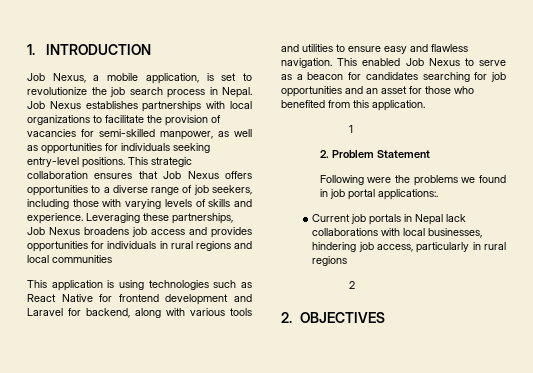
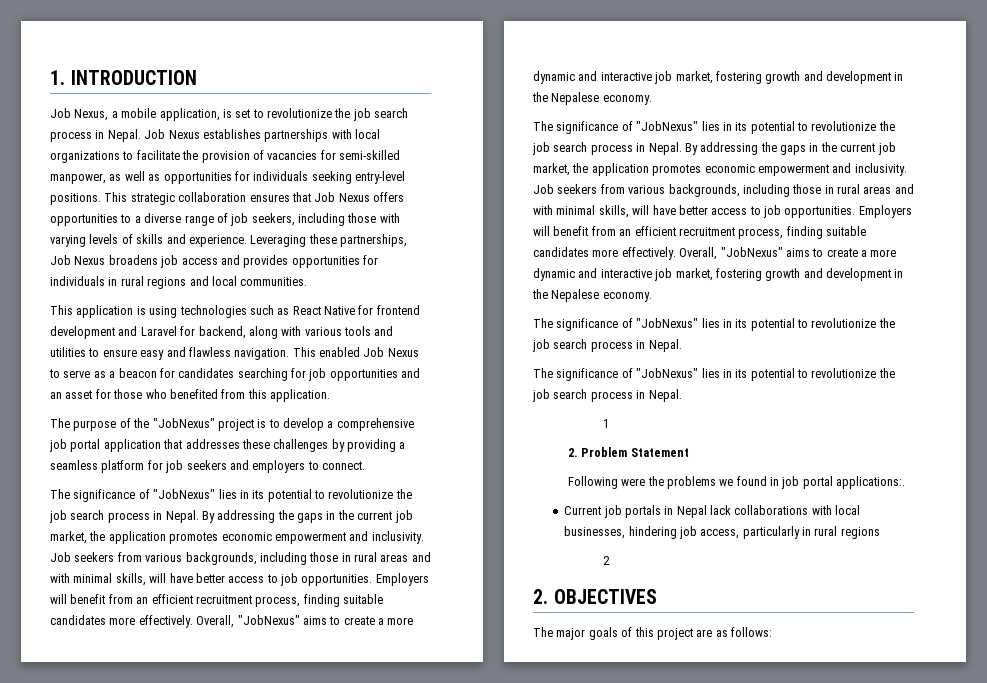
[52,255,112,263] communities -> [240,277,308,286] communities.
(425, 105) none -> [50,418,414,431] [49,439,406,452] [50,460,365,473] [50,489,412,502] [49,510,413,523] [50,531,424,544] [50,552,431,565] [50,573,429,586] [50,594,383,607] [50,615,414,628] [533,71,904,84] [532,92,652,105] [533,121,895,134] [532,142,896,155] [533,163,907,176] [533,184,914,197] [533,205,912,218] [533,226,866,239] [533,247,897,260] [533,268,904,281] [532,289,652,302] [533,318,895,331] [532,339,682,352] [533,368,895,381] [532,389,682,402] // The purpose of the "JobNexus" project is to develop a comprehensive job portal application that addresses these challenges by providing a seamless platform for job seekers and employers to connect. // The significance of "JobNexus" lies in its potential to revolutionize the job search process in Nepal. By addressing the gaps in the current job market, the application promotes economic empowerment and inclusivity. Job seekers from various backgrounds, including those in rural areas and with minimal skills, will have better access to job opportunities. Employers will benefit from an efficient recruitment process, finding suitable candidates more effectively. Overall, "JobNexus" aims to create a more dynamic and interactive job market, fostering growth and development in the Nepalese economy. // The significance of "JobNexus" lies in its potential to revolutionize the job search process in Nepal. By addressing the gaps in the current job market, the application promotes economic empowerment and inclusivity. Job seekers from various backgrounds, including those in rural areas and with minimal skills, will have better access to job opportunities. Employers will benefit from an efficient recruitment process, finding suitable candidates more effectively. Overall, "JobNexus" aims to create a more dynamic and interactive job market, fostering growth and development in the Nepalese economy. // The significance of "JobNexus" lies in its potential to revolutionize the job search process in Nepal. // The significance of "JobNexus" lies in its potential to revolutionize the job search process in Nepal.
(386, 317) none -> [533,627,772,640] // The major goals of this project are as follows:

